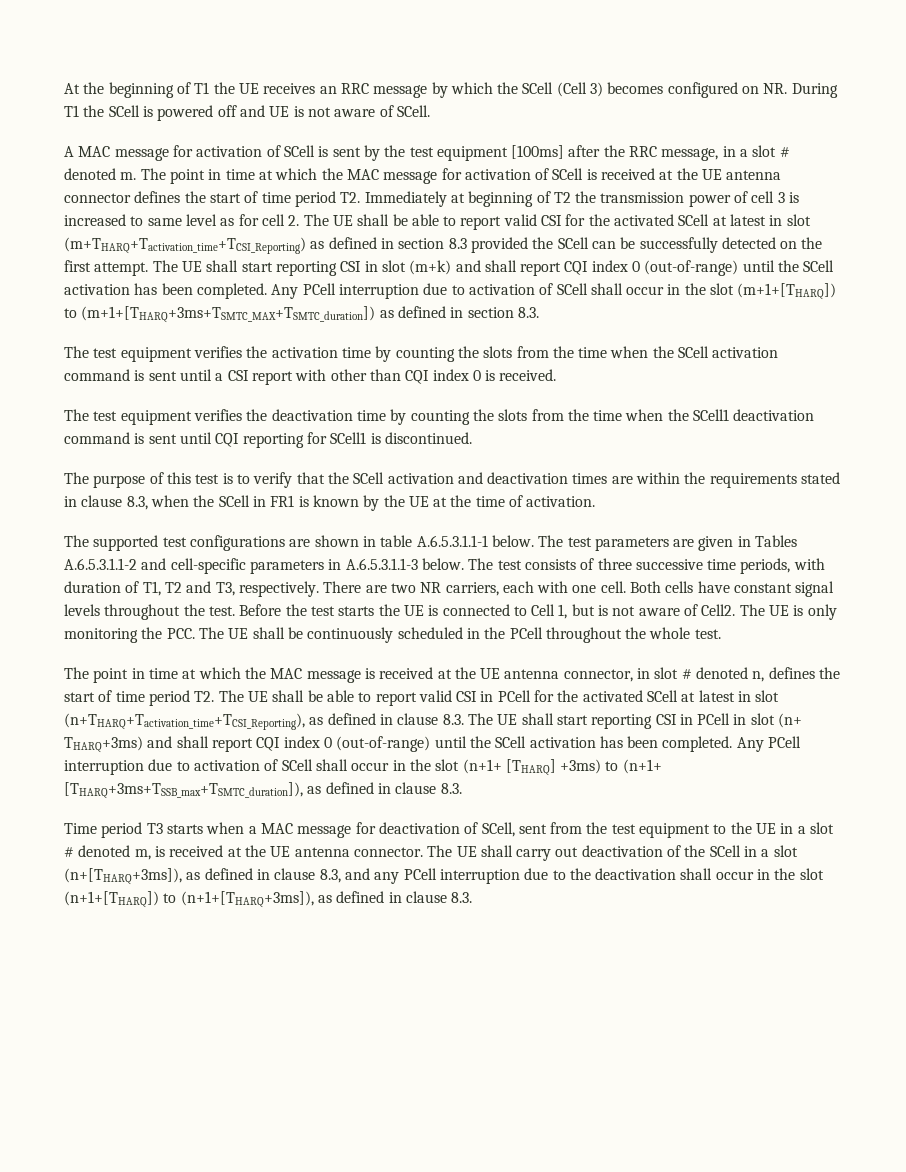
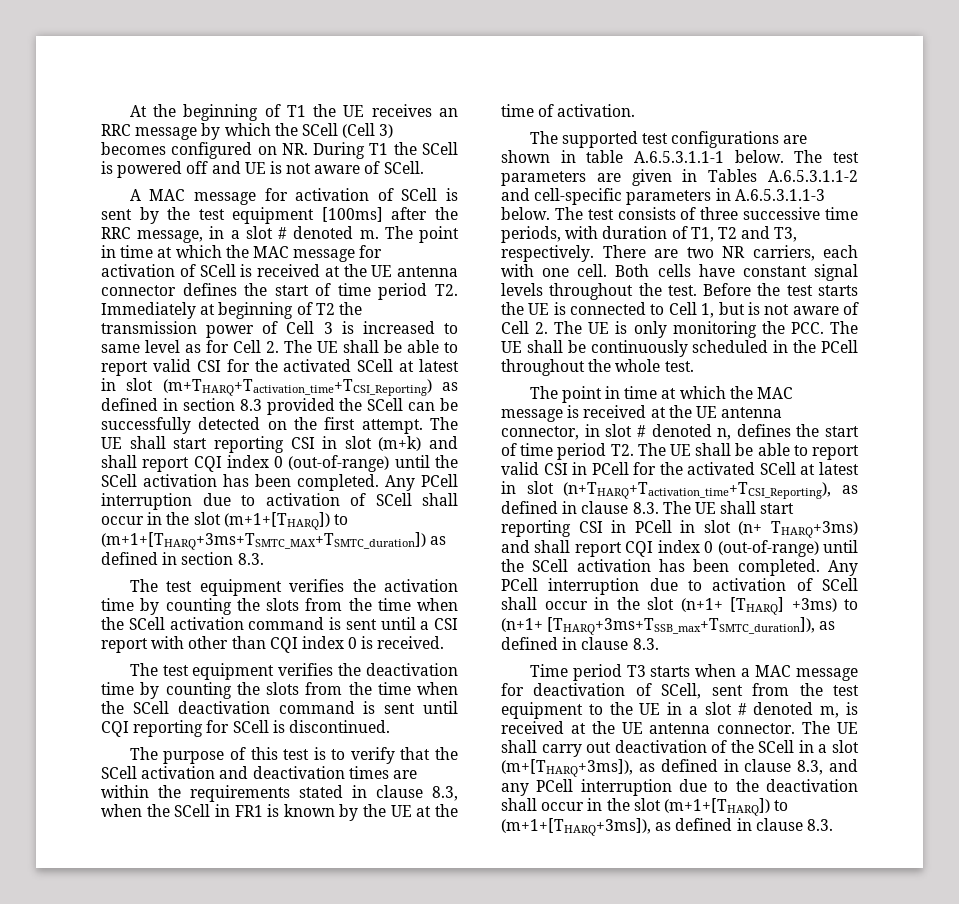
[751,191,775,203] cell -> [286,321,315,334] Cell
[261,214,285,226] cell -> [233,340,261,353] Cell
[693,409,730,421] SCell1 -> [132,701,169,714] SCell
[330,432,367,444] SCell1 -> [232,720,269,733] SCell
[701,604,736,616] Cell2. -> [501,321,549,334] Cell 2.
[64,868,182,885] (n+[THARQ+3ms]), -> [501,759,633,777] (m+[THARQ+3ms]),
[64,891,314,908] (n+1+[THARQ]) to (n+1+[THARQ+3ms]), -> [663,798,789,816] [501,818,651,836] (m+1+[THARQ]) to (m+1+[THARQ+3ms]),

